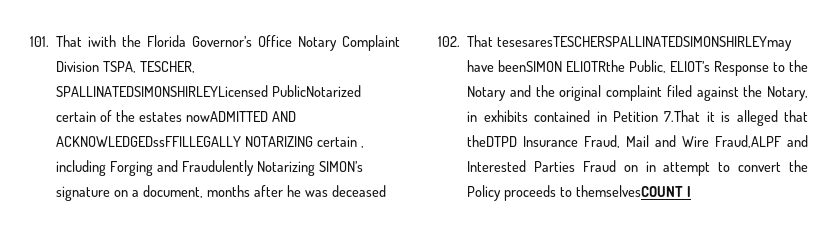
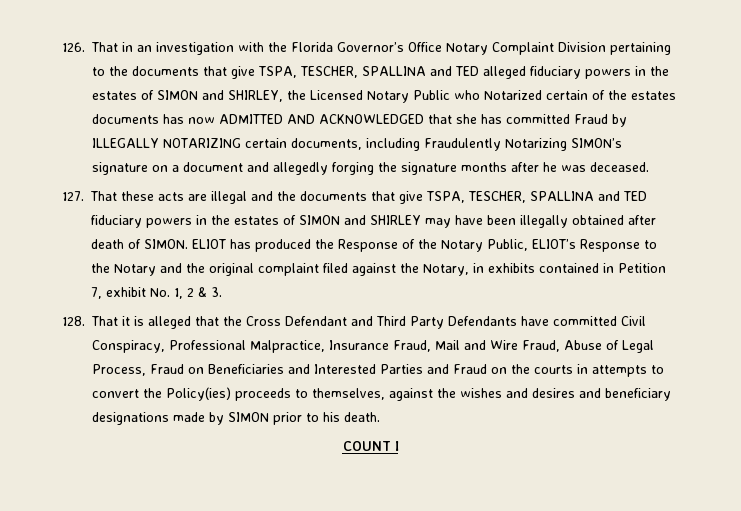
[30,35,117,47] 101. That iwith -> [62,42,264,55] 126. That in an investigation with
[103,61,196,73] [56,85,362,97] [56,110,296,122] [56,136,364,148] [56,160,179,176] TSPA, TESCHER, SPALLINATEDSIMONSHIRLEYLicensed PublicNotarized certain of the estates nowADMITTED AND ACKNOWLEDGEDssFFILLEGALLY NOTARIZING certain , including Forging and -> [610,42,671,55] [92,66,669,79] [92,90,676,103] [92,114,627,127] [92,138,420,151] pertaining to the documents that give TSPA, TESCHER, SPALLINA and TED alleged fiduciary powers in the estates of SIMON and SHIRLEY, the Licensed Notary Public who Notarized certain of the estates documents has now ADMITTED AND ACKNOWLEDGED that she has committed Fraud by ILLEGALLY NOTARIZING certain documents, including
[142,185,386,198] [438,35,793,51] [467,60,626,72] document, months after he was deceased // 102. That tesesaresTESCHERSPALLINATEDSIMONSHIRLEYmay have beenSIMON ELIOTRthe -> [183,162,649,175] [62,191,647,204] [91,215,656,228] [91,239,483,252] document and allegedly forging the signature months after he was deceased. // 127. That these acts are illegal and the documents that give TSPA, TESCHER, SPALLINA and TED fiduciary powers in the estates of SIMON and SHIRLEY may have been illegally obtained after death of SIMON. ELIOT has produced the Response of the Notary
[664,110,808,126] [467,135,518,147] 7.That it is alleged that theDTPD -> [91,287,222,299] [62,316,646,329] [92,340,325,353] 7, exhibit No. 1, 2 & 3. // 128. That it is alleged that the Cross Defendant and Third Party Defendants have committed Civil Conspiracy, Professional Malpractice,
[715,135,783,148] Fraud,ALPF -> [522,340,654,353] [92,364,284,376] Fraud, Abuse of Legal Process, Fraud on Beneficiaries
[582,160,711,176] Fraud on in attempt -> [427,364,647,377] and Fraud on the courts in attempts
[467,185,502,201] Policy -> [166,387,231,401] Policy(ies)
[575,185,683,197] themselvesCOUNT -> [312,388,671,401] [92,412,380,425] [342,441,391,451] themselves, against the wishes and desires and beneficiary designations made by SIMON prior to his death. // COUNT

